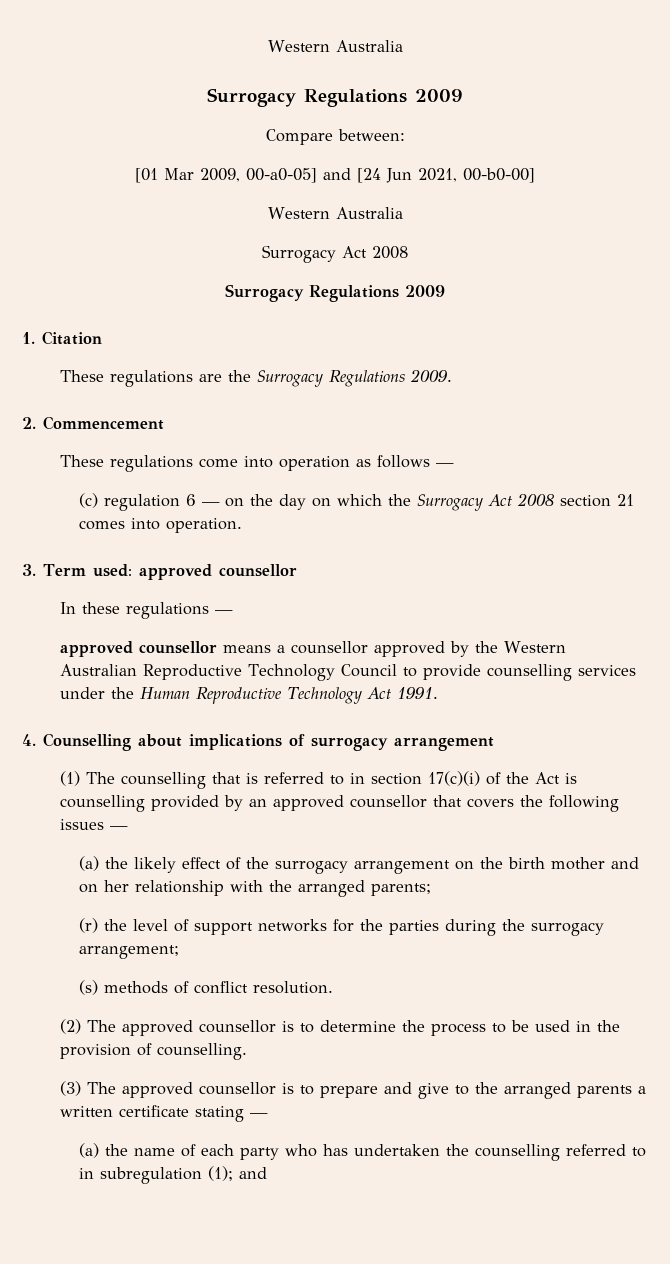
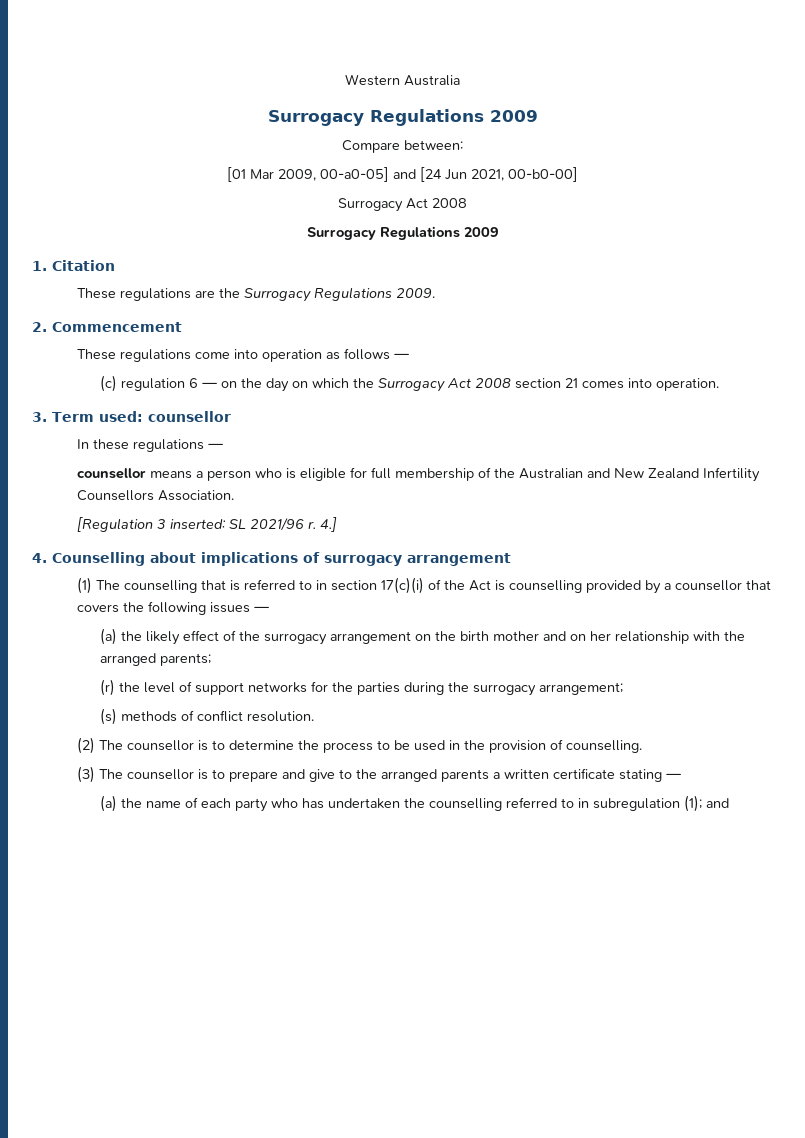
[267,207,403,219] // Western Australia -> (578, 174) none
[138,564,212,580] approved -> (143, 416) none
[59,641,133,657] approved -> (224, 446) none
[290,641,566,657] [59,664,636,681] [59,687,438,704] counsellor approved by the Western Australian Reproductive Technology Council to provide counselling services under the Human Reproductive Technology Act 1991. -> [207,467,761,482] [77,490,235,501] [77,517,338,532] person who is eligible for full membership of the Australian and New Zealand Infertility Counsellors Association. // [Regulation 3 inserted: SL 2021/96 r. 4.]
[248,795,344,811] an approved -> [664,583,672,590] a
[121,1020,193,1036] approved -> (124, 745) none
[121,1082,193,1098] approved -> (124, 774) none

